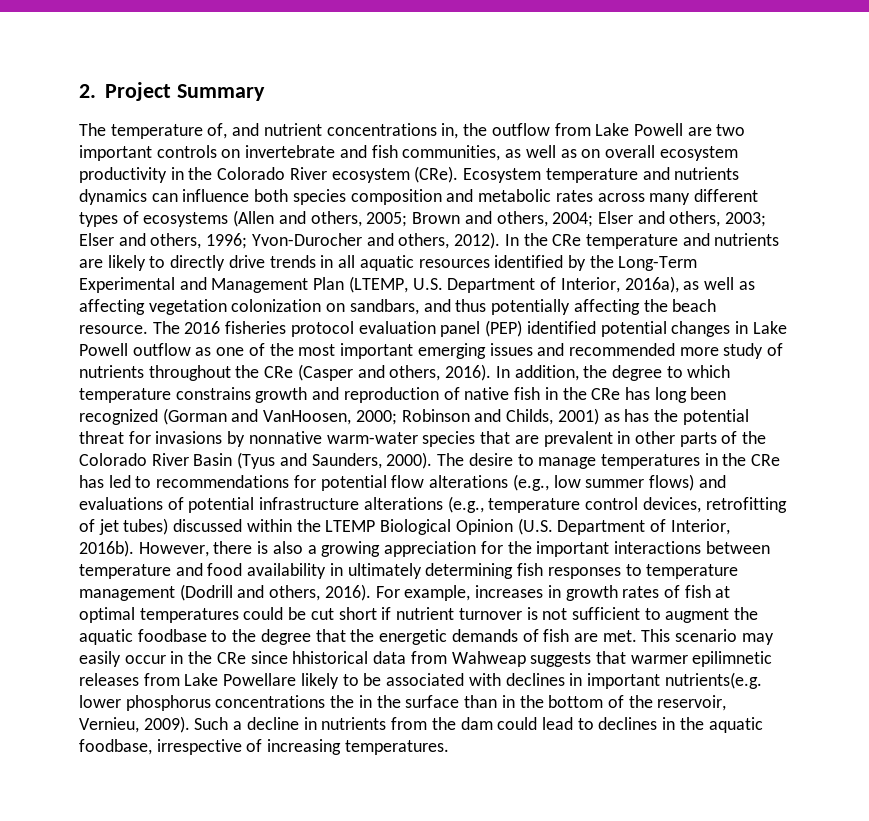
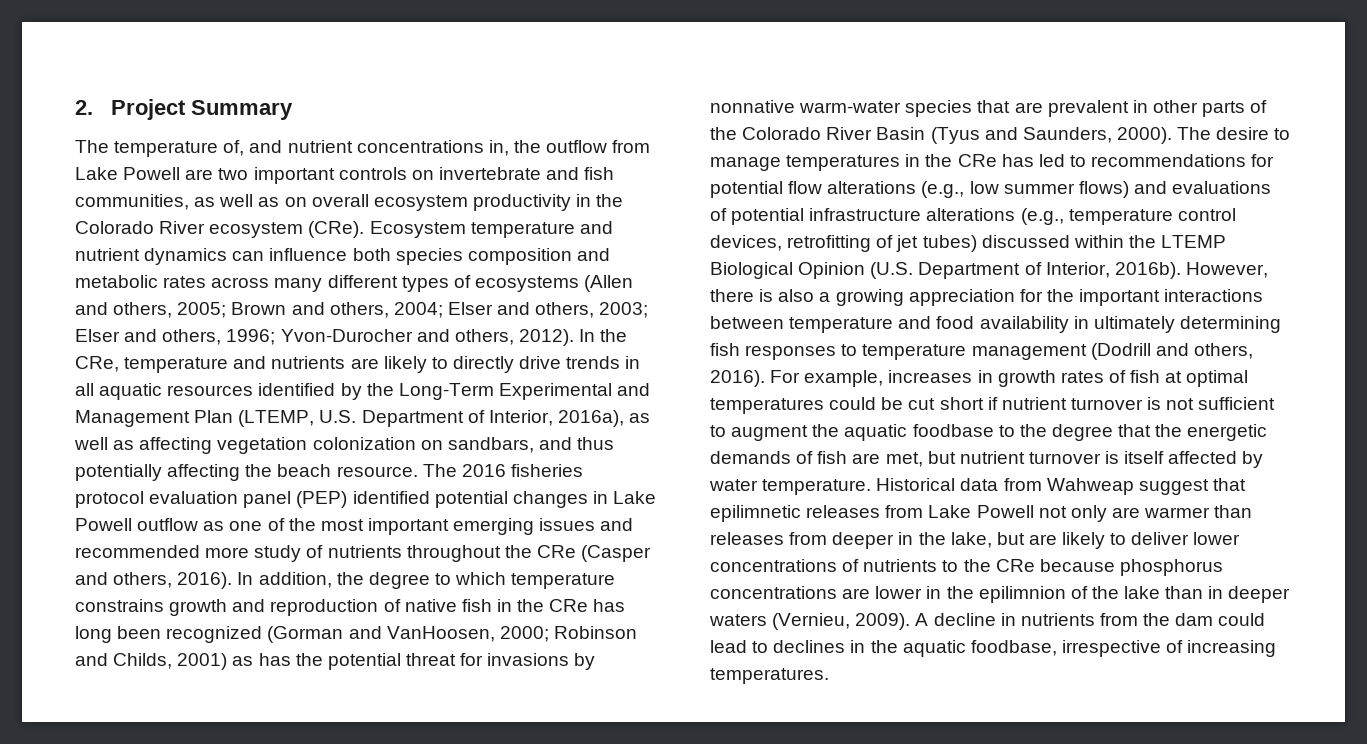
[674,167,740,180] nutrients -> [75,248,140,261] nutrient
[552,234,582,246] CRe -> [75,356,119,372] CRe,
[602,629,774,645] [79,651,773,667] [79,672,762,689] [79,695,727,711] [79,716,243,733] met. This scenario may easily occur in the CRe since hhistorical data from Wahweap suggests that warmer epilimnetic releases from Lake Powellare likely to be associated with declines in important nutrients(e.g. lower phosphorus concentrations the in the surface than in the bottom of the reservoir, Vernieu, 2009). Such a -> [885,451,1264,468] [709,478,1246,495] [710,505,1253,522] [710,532,1241,549] [710,559,1223,576] [710,586,1291,603] [709,613,929,630] met, but nutrient turnover is itself affected by water temperature. Historical data from Wahweap suggest that epilimnetic releases from Lake Powell not only are warmer than releases from deeper in the lake, but are likely to deliver lower concentrations of nutrients to the CRe because phosphorus concentrations are lower in the epilimnion of the lake than in deeper waters (Vernieu, 2009). A

